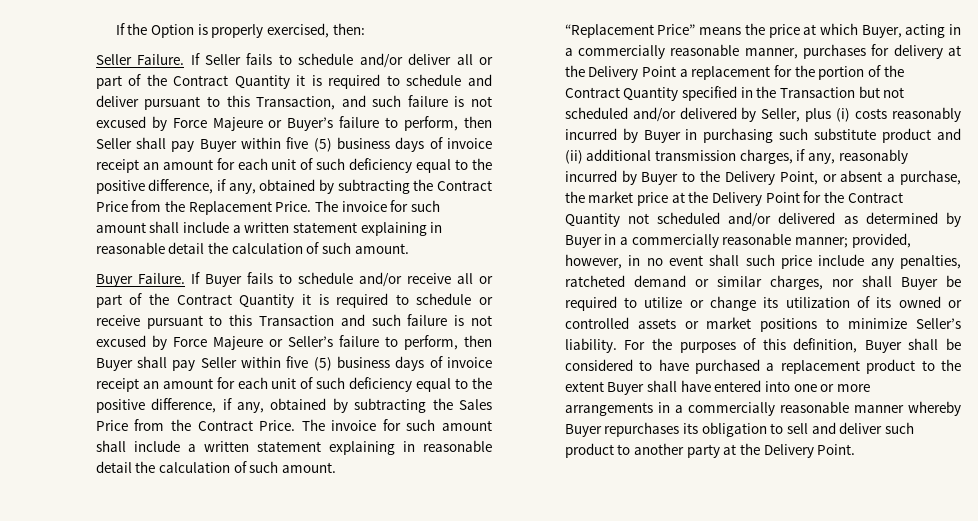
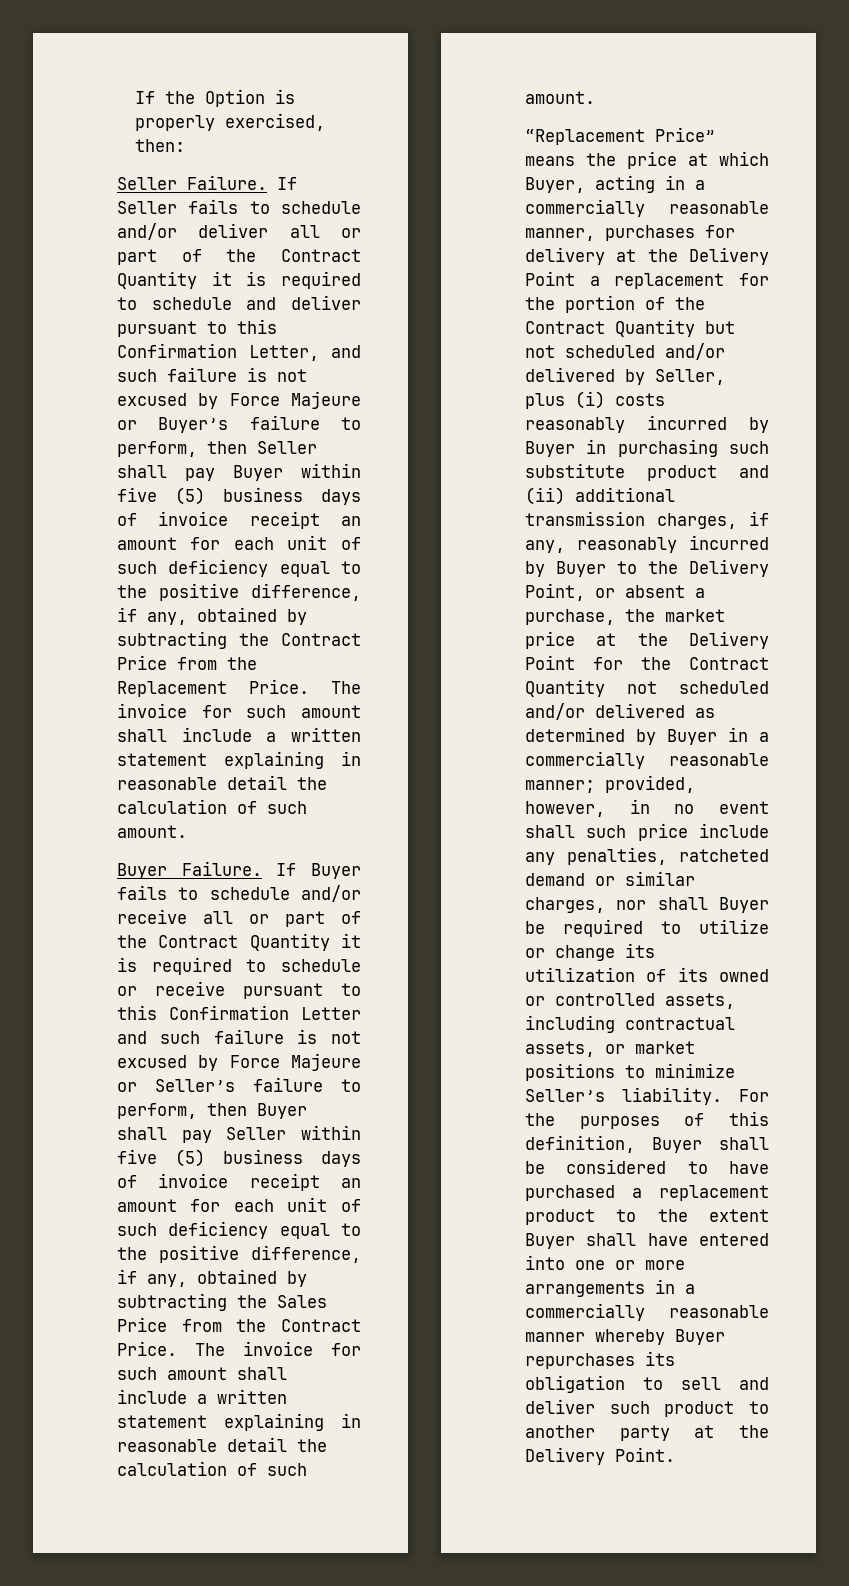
[256,96,336,110] Transaction, -> [116,343,319,361] Confirmation Letter,
[258,315,334,326] Transaction -> [168,1005,361,1020] Confirmation Letter
[682,86,856,101] specified in the Transaction -> (695, 328) none
[637,318,676,329] assets -> [664,993,735,1009] [524,1015,735,1033] [524,1041,595,1057] assets, including contractual assets,

